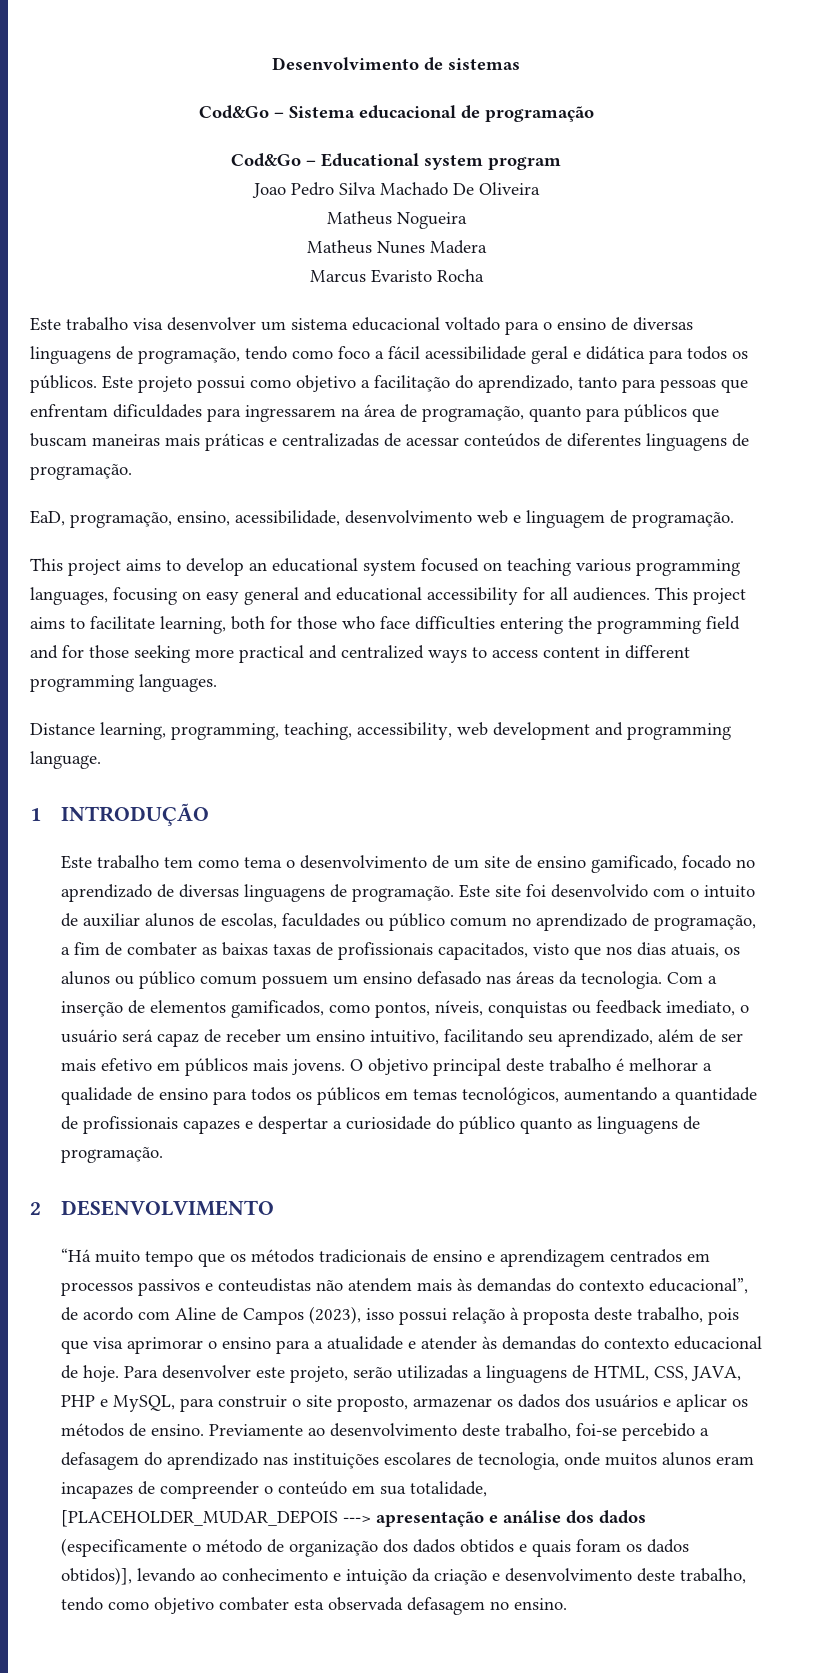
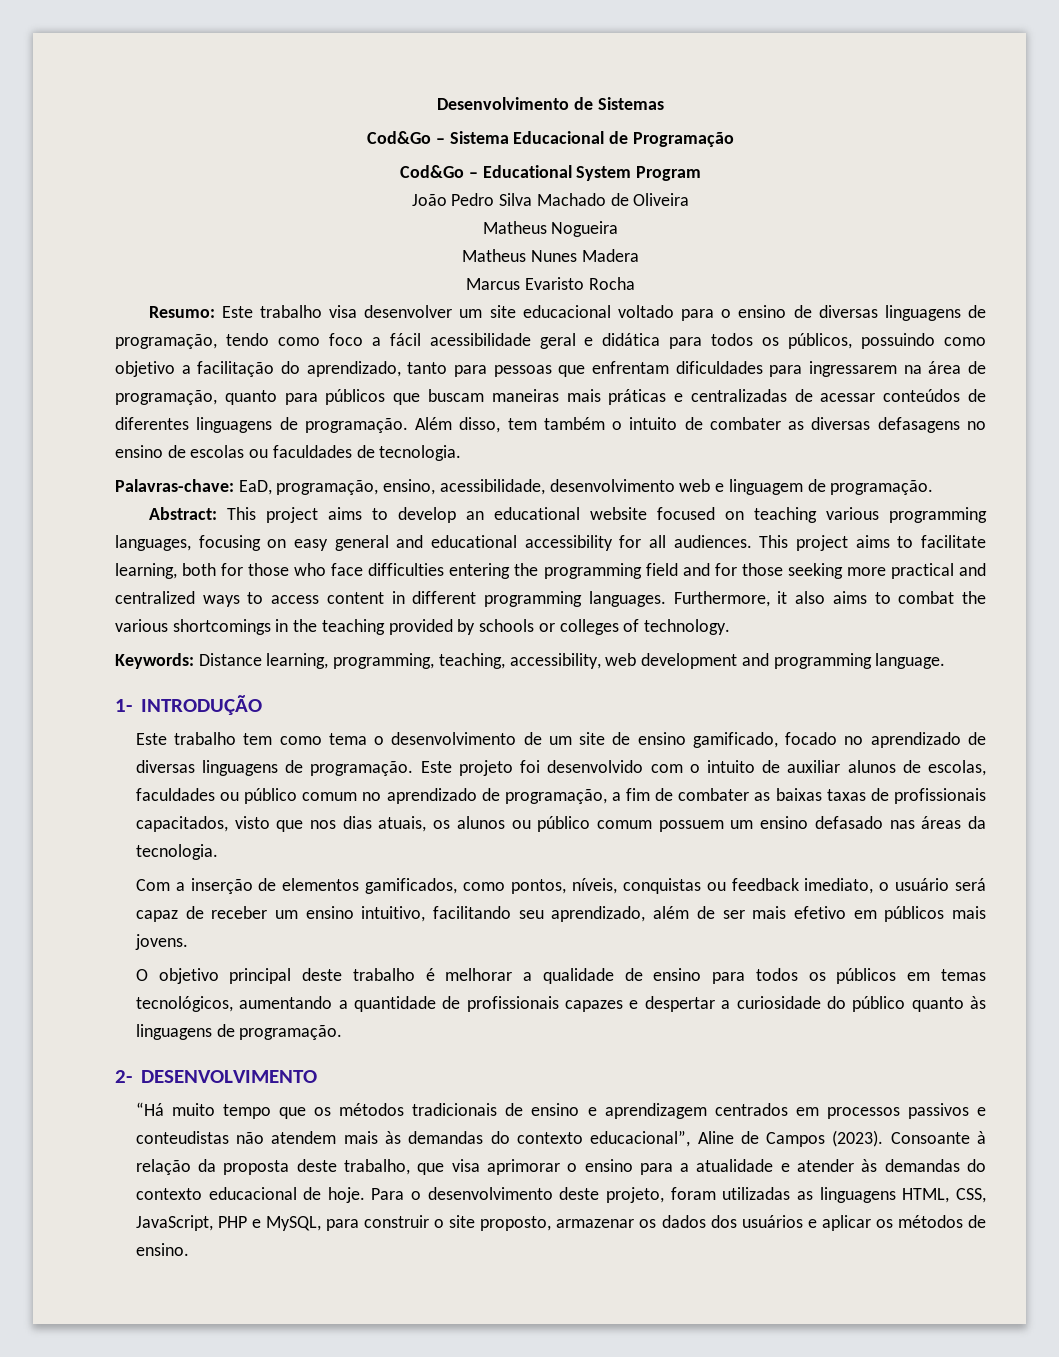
[448,58,520,70] sistemas -> [597,97,664,110] Sistemas
[358,105,594,122] educacional de programação -> [513,131,734,147] Educacional de Programação
[424,155,561,170] [251,183,286,198] system program // Joao -> [576,166,701,181] [411,194,447,206] System Program // João
[452,183,474,195] De -> [610,193,629,206] de
(484, 275) none -> [148,306,215,318] Resumo:
[291,318,348,330] sistema -> [489,305,516,318] site
[30,375,245,393] públicos. Este projeto possui -> [788,333,936,349] públicos, possuindo
(132, 471) // -> [415,417,986,433] [115,445,462,461] [115,479,234,492] Além disso, tem também o intuito de combater as diversas defasagens no ensino de escolas ou faculdades de tecnologia. // Palavras-chave:
(734, 519) none -> [148,507,217,520] Abstract:
[363,560,416,576] system -> [589,507,647,520] website
(217, 683) // -> [673,591,987,607] [115,619,730,635] [115,653,194,669] Furthermore, it also aims to combat the various shortcomings in the teaching provided by schools or colleges of technology. // Keywords:
[30,808,41,821] 1 -> [115,699,132,712] 1-
[494,885,521,897] site -> [458,760,513,776] projeto
(662, 980) none -> (218, 852) //
(345, 1067) none -> (188, 942) //
[576,1116,700,1134] [60,1146,163,1163] [30,1202,41,1215] as linguagens de programação. // 2 -> [970,996,986,1009] [135,1024,343,1040] [115,1070,132,1083] às linguagens de programação. // 2-
[60,1306,519,1325] de acordo com Aline de Campos (2023), isso possui relação à -> [697,1130,987,1147] [135,1159,217,1175] Aline de Campos (2023). Consoante à relação da
[707,1308,739,1325] pois -> (411, 1167) none
[161,1365,589,1383] desenvolver este projeto, serão utilizadas a linguagens de -> [411,1187,896,1203] o desenvolvimento deste projeto, foram utilizadas as linguagens
[690,1366,741,1381] JAVA, -> [135,1215,213,1231] JavaScript,
[208,1423,709,1441] [60,1452,754,1470] [60,1481,487,1499] [60,1510,646,1527] [60,1538,689,1557] [60,1567,746,1585] [60,1597,567,1615] Previamente ao desenvolvimento deste trabalho, foi-se percebido a defasagem do aprendizado nas instituições escolares de tecnologia, onde muitos alunos eram incapazes de compreender o conteúdo em sua totalidade, [PLACEHOLDER_MUDAR_DEPOIS ---> apresentação e análise dos dados (especificamente o método de organização dos dados obtidos e quais foram os dados obtidos)], levando ao conhecimento e intuição da criação e desenvolvimento deste trabalho, tendo como objetivo combater esta observada defasagem no ensino. -> (189, 1249) none

